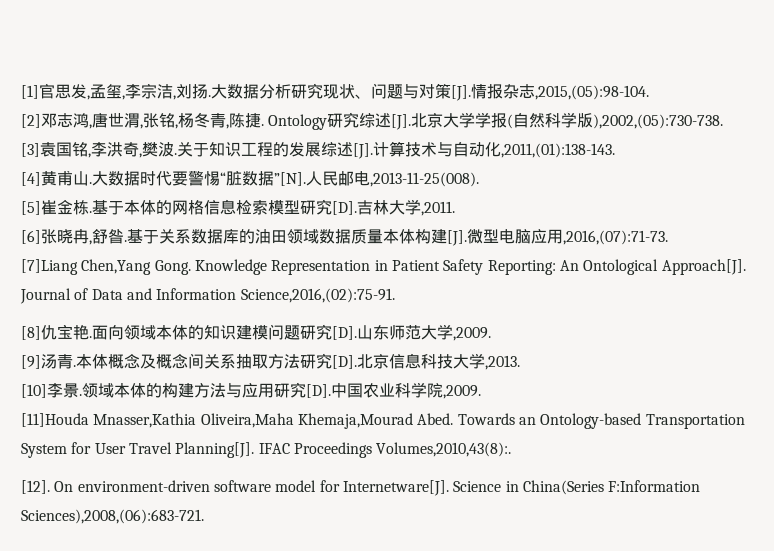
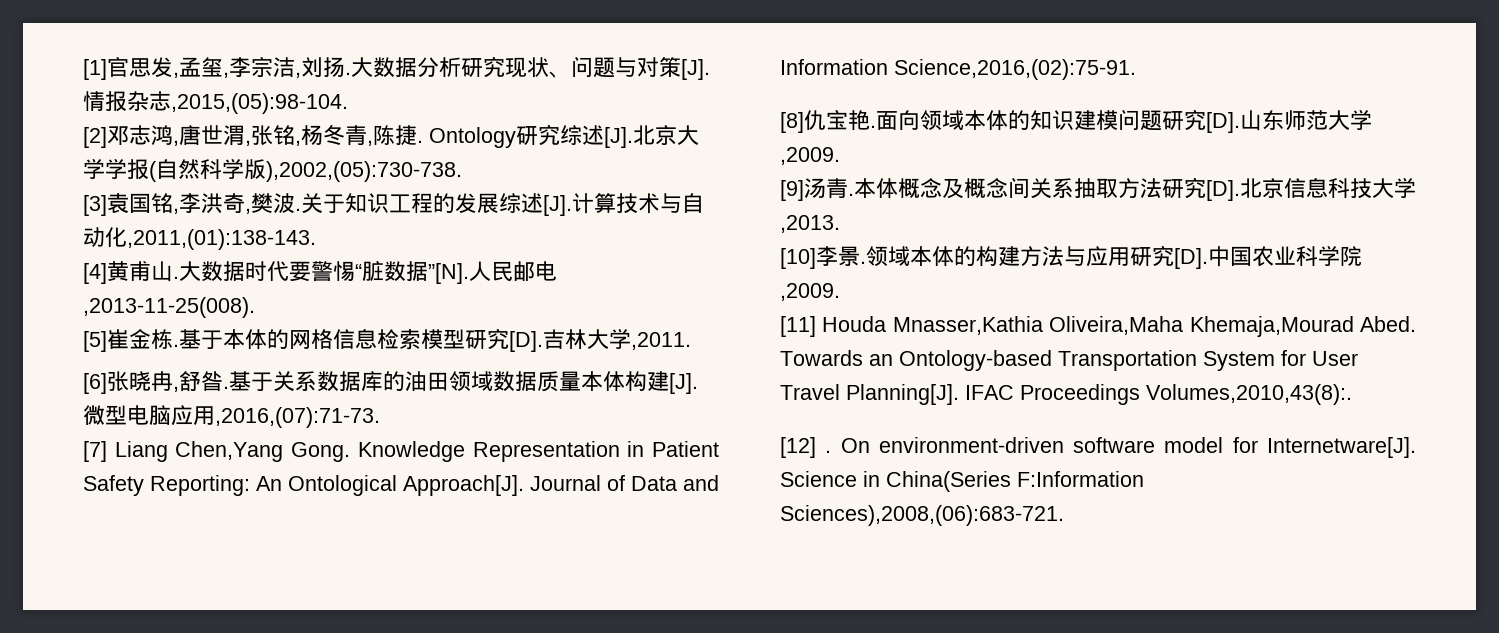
[21,259,78,275] [7]Liang -> [83,441,168,462] [7] Liang
[21,413,89,427] [11]Houda -> [780,316,887,337] [11] Houda
[21,480,50,494] [12]. -> [780,437,832,458] [12] .

